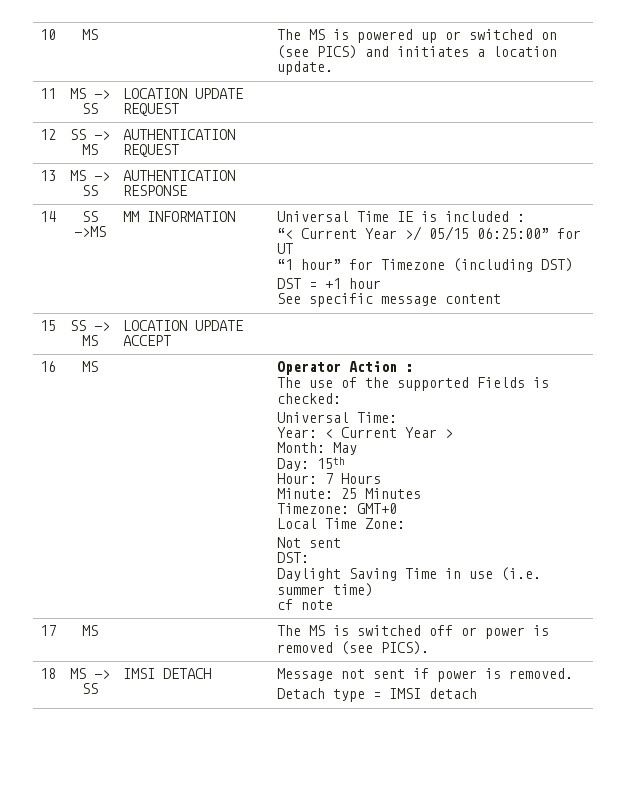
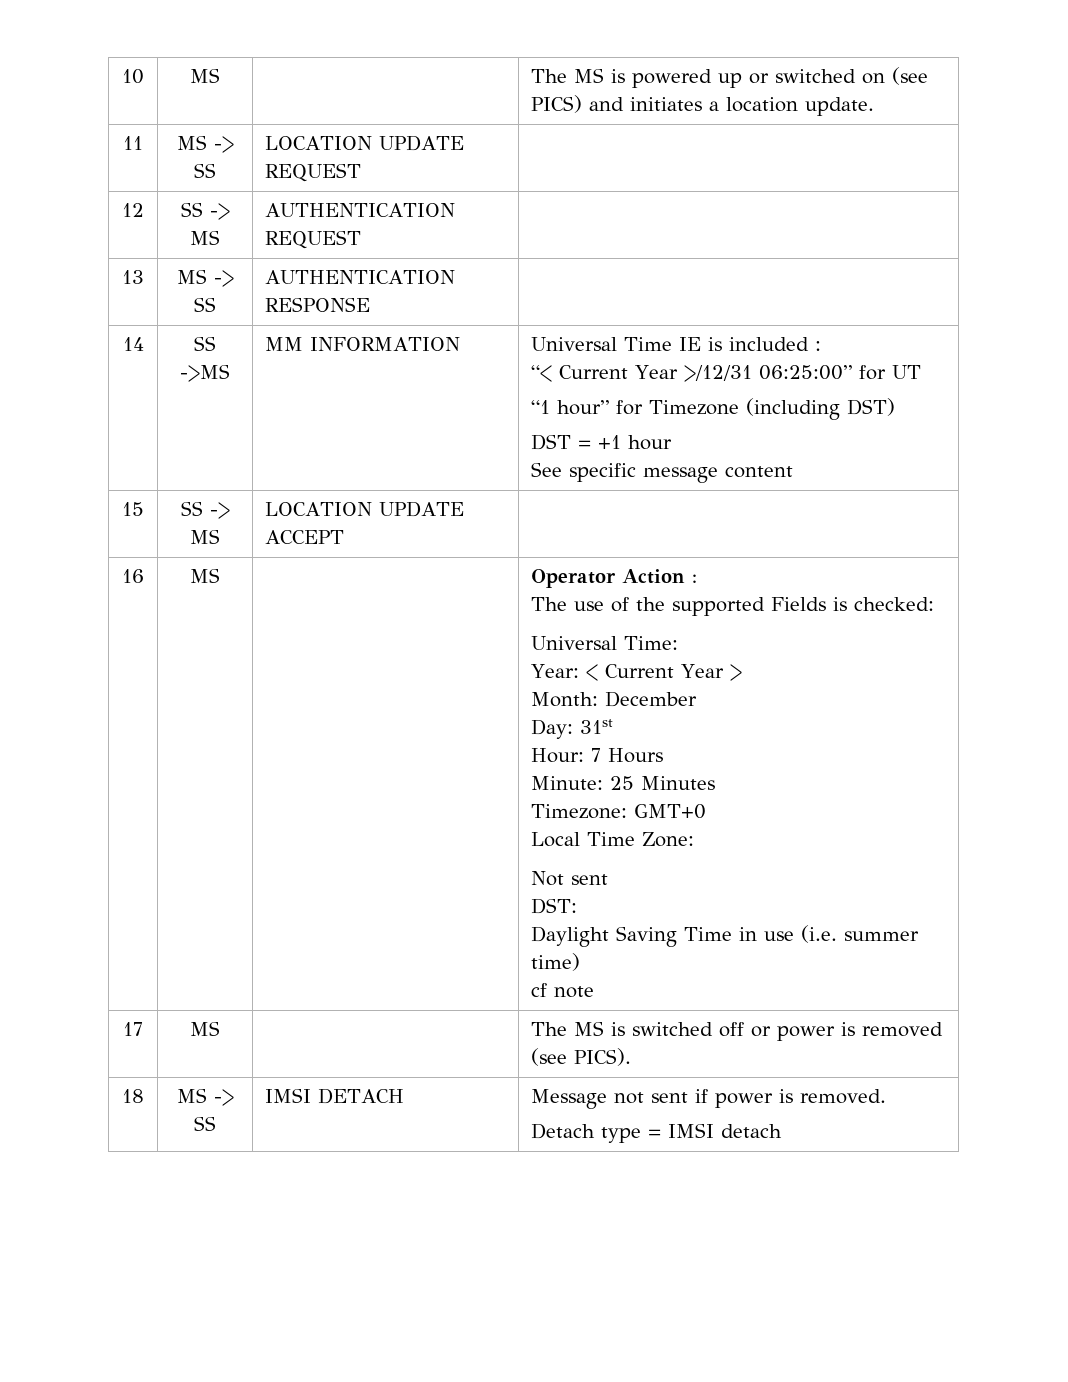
[404,226,469,241] >/ 05/15 -> [684,365,753,382] >/12/31
[332,442,357,455] May -> [605,691,698,707] December
[316,457,345,469] 15th -> [580,719,614,734] 31st

